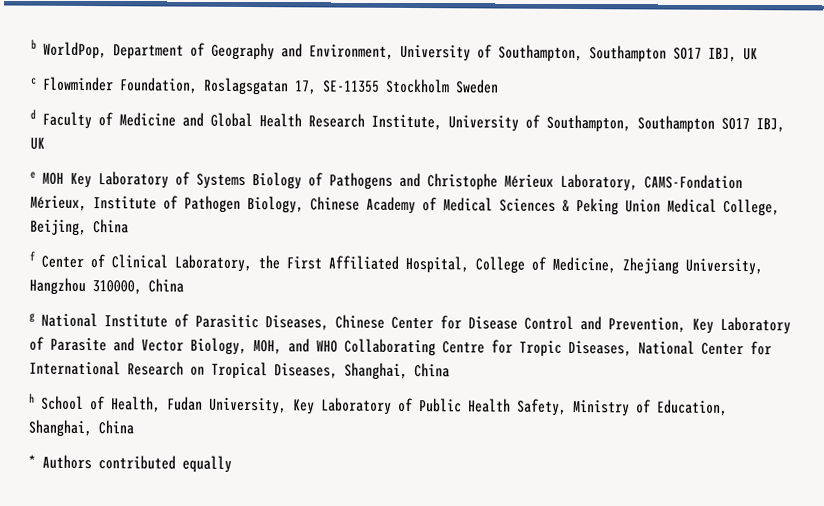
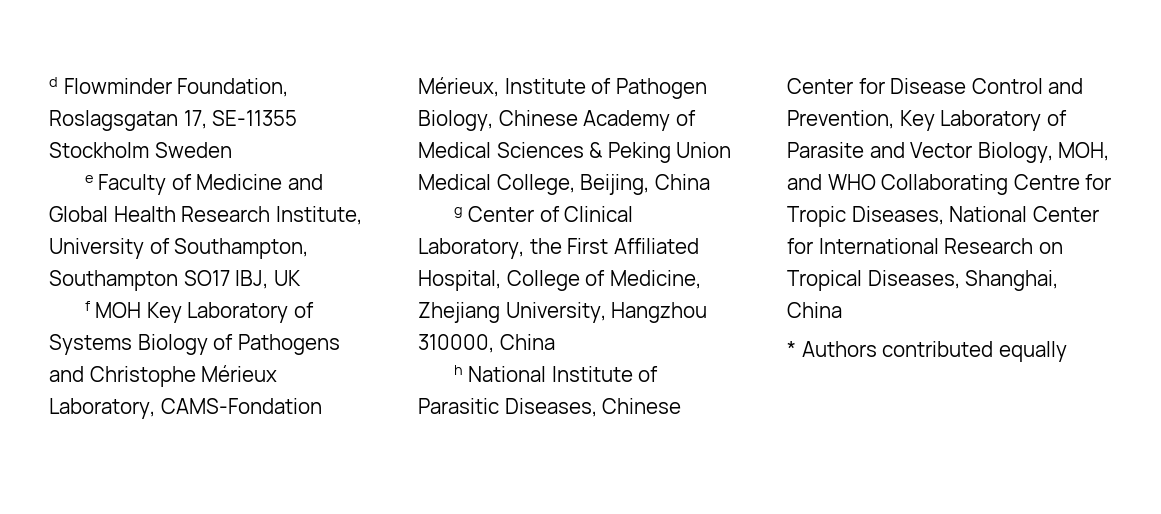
[31,39,758,63] [31,77,37,85] b WorldPop, Department of Geography and Environment, University of Southampton, Southampton SO17 IBJ, UK // c -> [49,77,58,87] d
[30,109,36,120] d -> [84,175,93,183] e
[30,171,36,179] e -> [84,301,90,311] f
[29,251,36,261] f -> [453,207,463,218] g
[29,312,35,323] g -> [453,365,463,375] h
[29,393,728,417] [28,419,134,438] // h School of Health, Fudan University, Key Laboratory of Public Health Safety, Ministry of Education, Shanghai, China -> (842, 310) none

